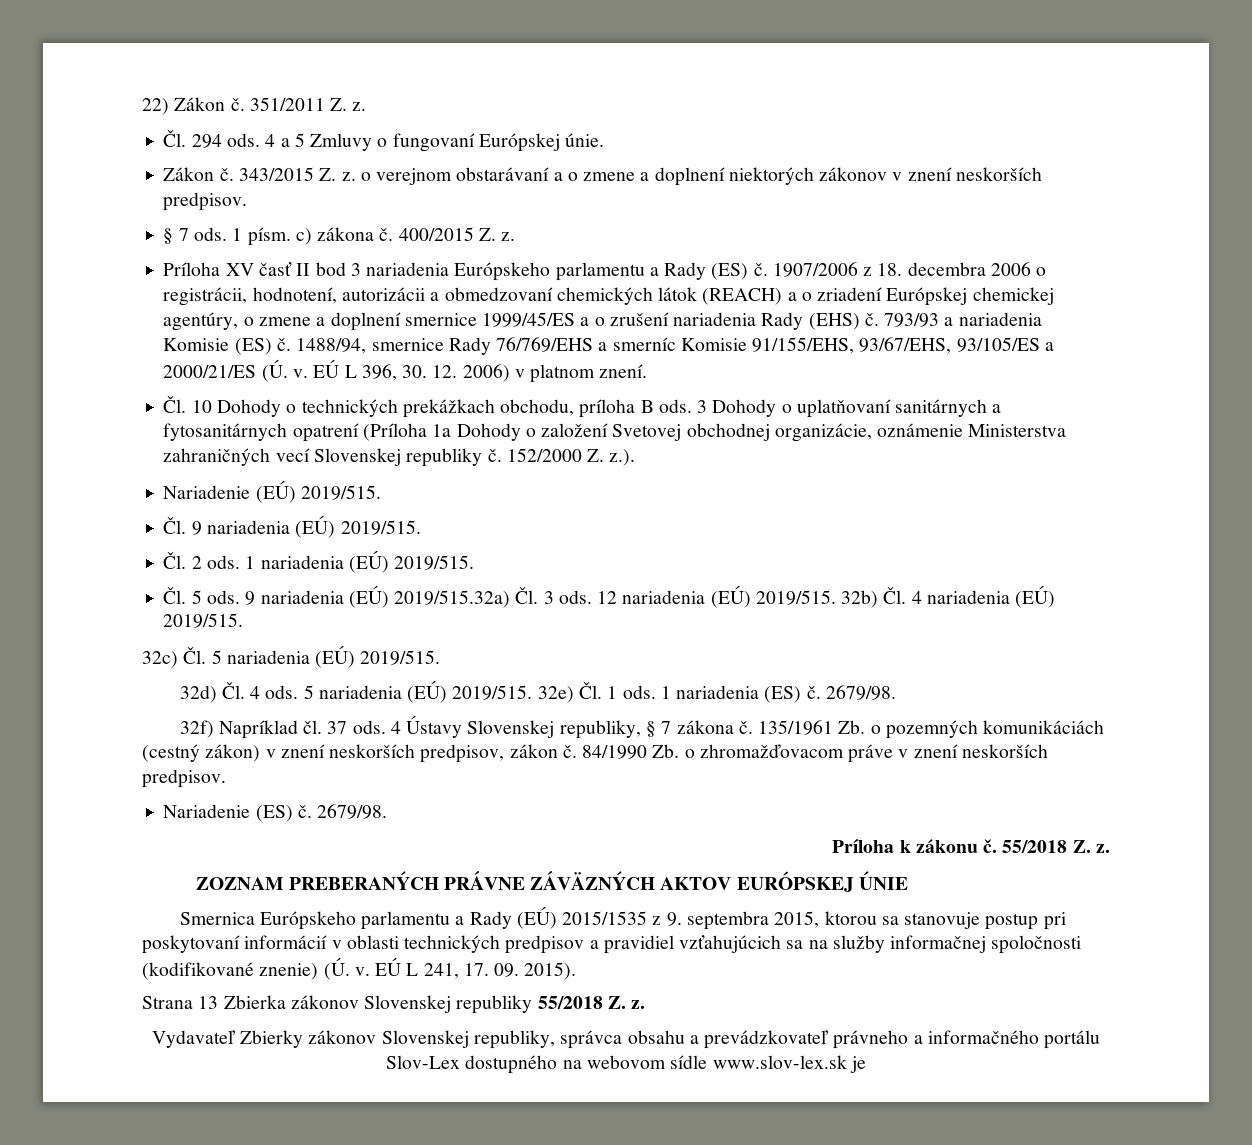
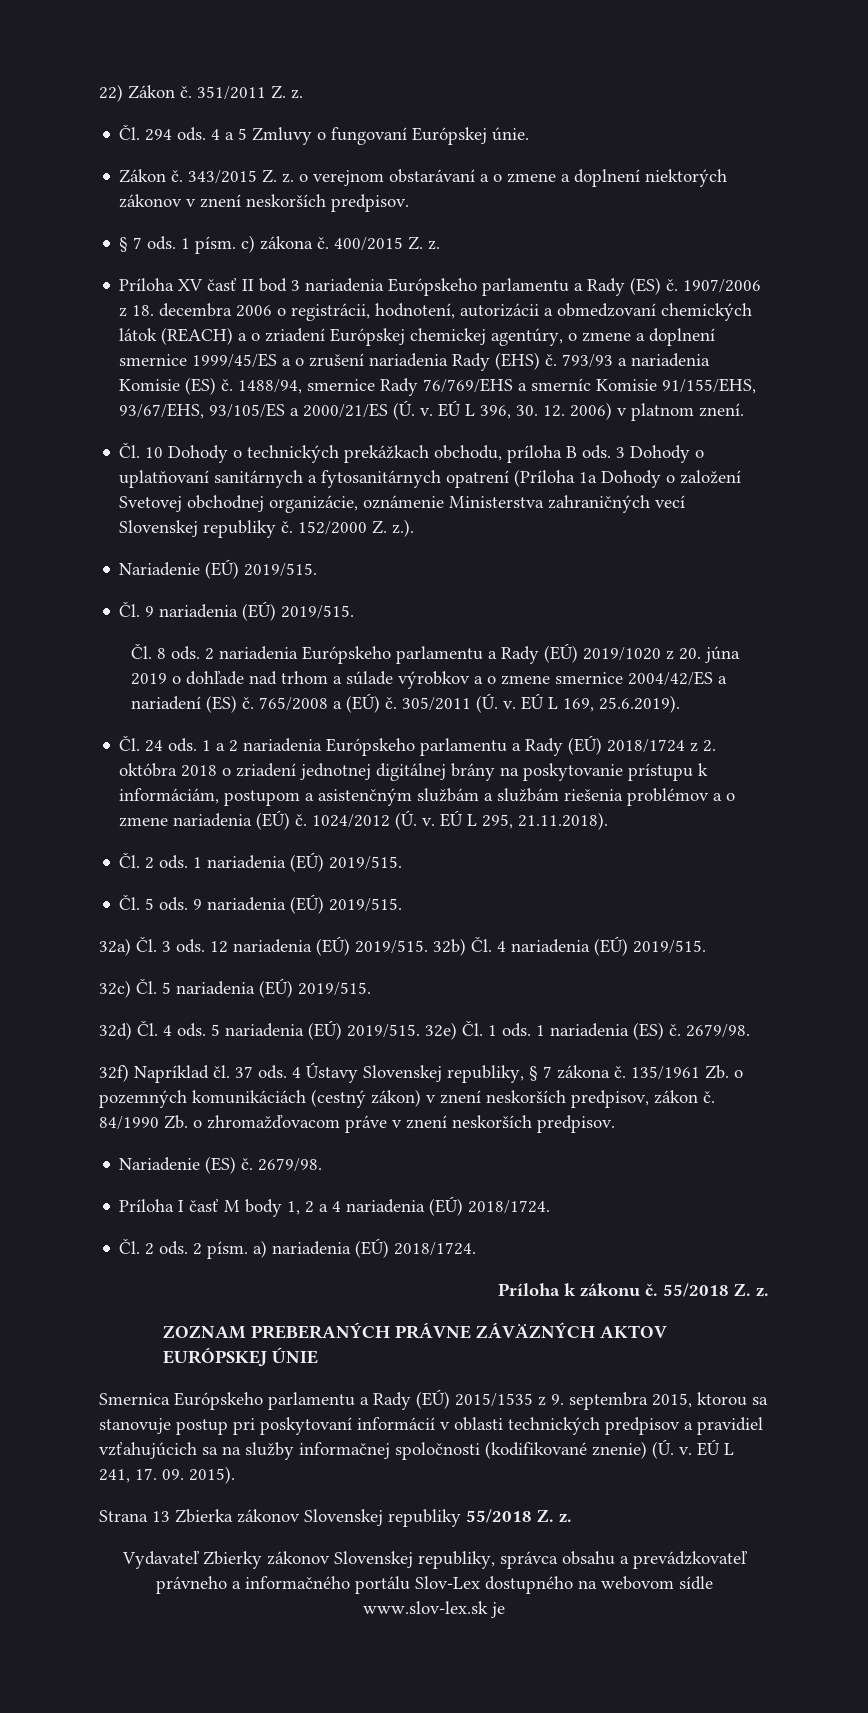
(421, 527) none -> [131,643,741,664] [131,671,728,689] [131,693,681,713] [119,735,717,756] [119,763,709,781] [119,788,736,806] [119,810,609,830] // Čl. 8 ods. 2 nariadenia Európskeho parlamentu a Rady (EÚ) 2019/1020 z 20. júna 2019 o dohľade nad trhom a súlade výrobkov a o zmene smernice 2004/42/ES a nariadení (ES) č. 765/2008 a (EÚ) č. 305/2011 (Ú. v. EÚ L 169, 25.6.2019). // Čl. 24 ods. 1 a 2 nariadenia Európskeho parlamentu a Rady (EÚ) 2018/1724 z 2. októbra 2018 o zriadení jednotnej digitálnej brány na poskytovanie prístupu k informáciám, postupom a asistenčným službám a službám riešenia problémov a o zmene nariadenia (EÚ) č. 1024/2012 (Ú. v. EÚ L 295, 21.11.2018).
[394,590,511,608] 2019/515.32a) -> [329,898,403,912] [99,938,131,956] 2019/515. // 32a)
(388, 811) none -> [119,1196,551,1217] [119,1238,477,1259] // Príloha I časť M body 1, 2 a 4 nariadenia (EÚ) 2018/1724. // Čl. 2 ods. 2 písm. a) nariadenia (EÚ) 2018/1724.

